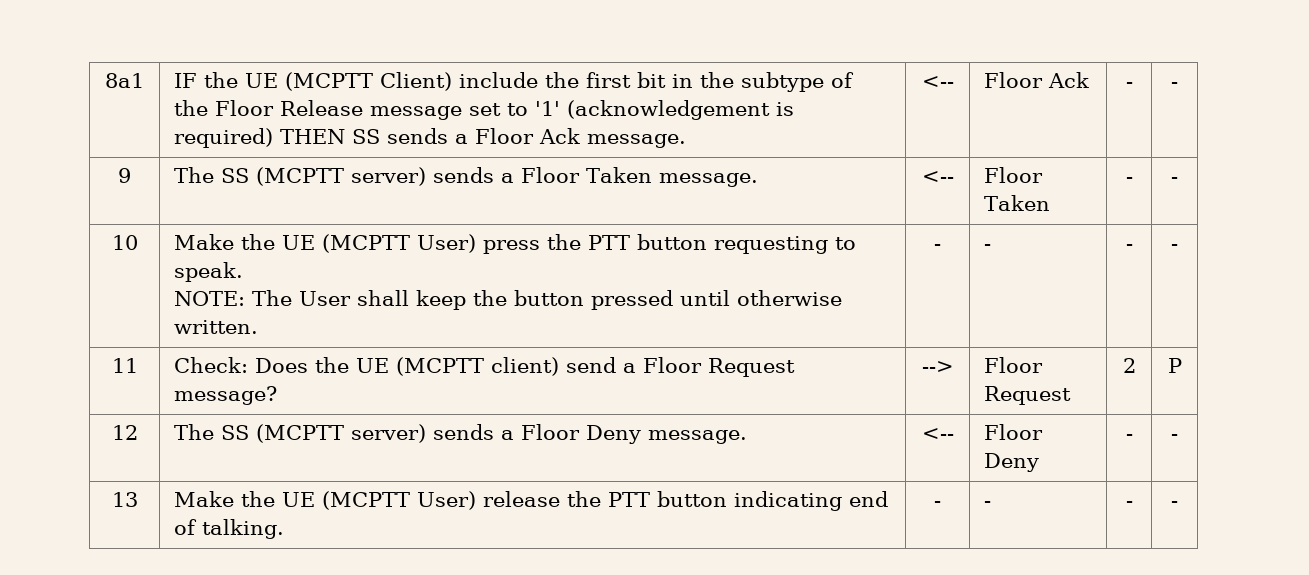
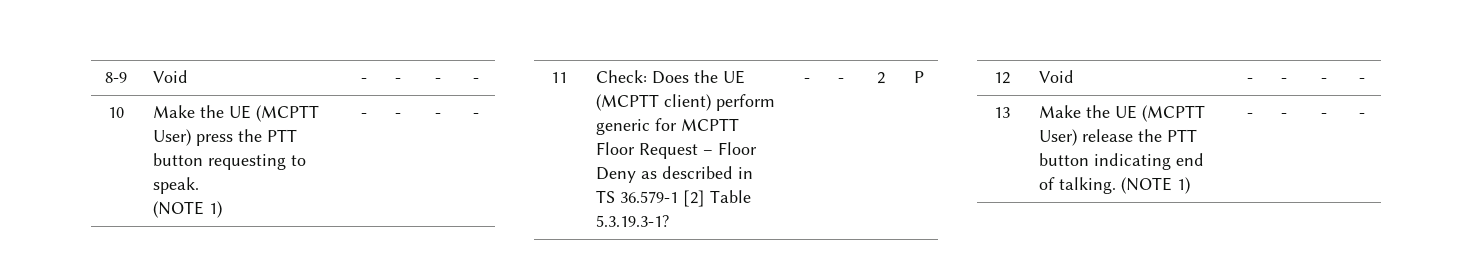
[105,73,144,88] [174,72,855,92] [174,100,795,120] [174,128,687,148] [921,76,954,88] [984,72,1090,88] [1125,82,1133,88] [1171,82,1178,88] [118,168,131,183] [174,167,759,187] [921,171,954,183] [984,167,1044,183] [984,195,1051,211] 8a1 | IF the UE (MCPTT Client) include the first bit in the subtype of the Floor Release message set to '1' (acknowledgement is required) THEN SS sends a Floor Ack message. | <-- | Floor Ack | - | - // 9 | The SS (MCPTT server) sends a Floor Taken message. | <-- | Floor Taken -> [105,72,127,83] [153,70,189,83] [361,78,367,83] [395,78,402,83] 8-9 | Void | - | -
[174,290,843,310] [174,320,259,334] NOTE: The User shall keep the button pressed until otherwise written. -> [153,201,223,218] (NOTE 1)
[566,357,796,377] [174,386,278,405] [921,361,954,373] [984,357,1044,373] [984,386,1072,405] [1122,358,1136,373] [1167,358,1182,373] [111,425,138,440] [174,424,748,444] [921,428,954,440] [984,424,1044,440] [984,453,1040,472] send a Floor Request message? | --> | Floor Request | 2 | P // 12 | The SS (MCPTT server) sends a Floor Deny message. | <-- | Floor Deny -> [716,94,776,111] [596,118,740,135] [596,142,758,159] [596,166,754,183] [596,190,752,207] [596,215,670,227] [804,78,810,83] [838,78,845,83] [877,72,885,84] [913,71,924,83] [994,72,1010,84] [1039,70,1075,83] [1247,78,1253,83] [1281,78,1288,83] perform generic for MCPTT Floor Request – Floor Deny as described in TS 36.579-1 [2] Table 5.3.19.3-1? | - | - | 2 | P // 12 | Void | - | -
(285, 529) none -> [1121,177,1191,194] (NOTE 1)

